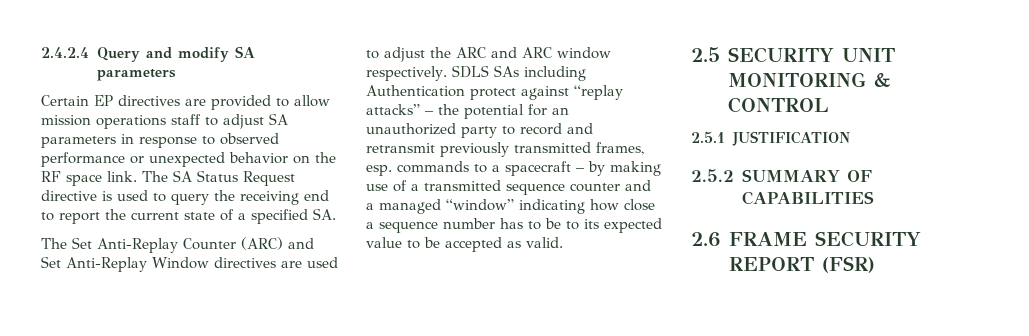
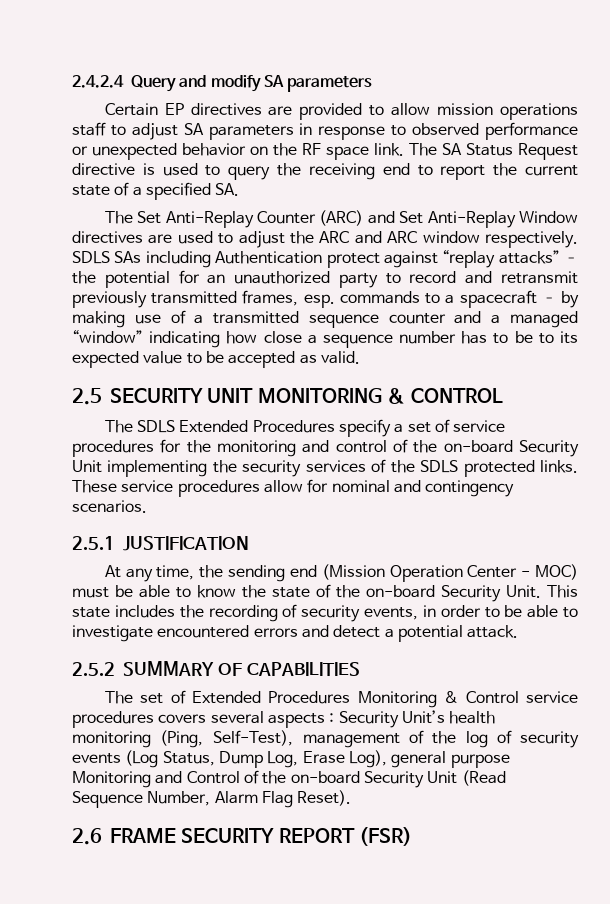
[691,131,851,146] [691,169,872,182] [741,191,875,205] 2.5.1 JUSTIFICATION // 2.5.2 SUMMARY OF CAPABILITIES -> [104,419,506,437] [72,439,579,457] [72,459,579,477] [72,479,515,497] [72,500,147,513] [72,536,249,551] [104,564,578,582] [72,584,578,602] [72,604,578,622] [72,625,519,642] [72,661,360,676] [104,690,578,708] [72,710,496,728] [72,730,579,748] [72,750,510,768] [72,770,506,788] [72,790,352,808] The SDLS Extended Procedures specify a set of service procedures for the monitoring and control of the on-board Security Unit implementing the security services of the SDLS protected links. These service procedures allow for nominal and contingency scenarios. // 2.5.1 JUSTIFICATION // At any time, the sending end (Mission Operation Center - MOC) must be able to know the state of the on-board Security Unit. This state includes the recording of security events, in order to be able to investigate encountered errors and detect a potential attack. // 2.5.2 SUMMARY OF CAPABILITIES // The set of Extended Procedures Monitoring & Control service procedures covers several aspects : Security Unit’s health monitoring (Ping, Self-Test), management of the log of security events (Log Status, Dump Log, Erase Log), general purpose Monitoring and Control of the on-board Security Unit (Read Sequence Number, Alarm Flag Reset).

